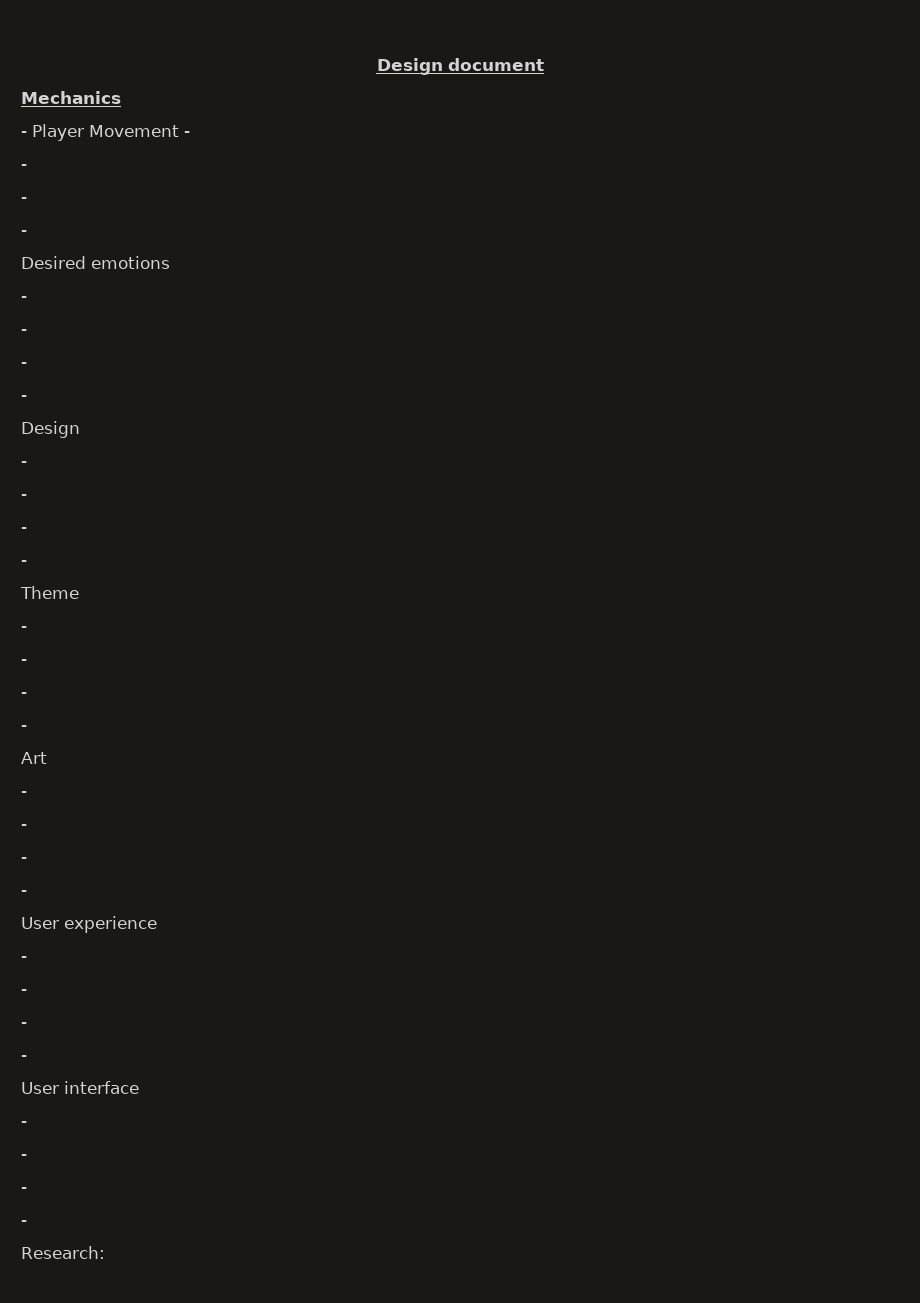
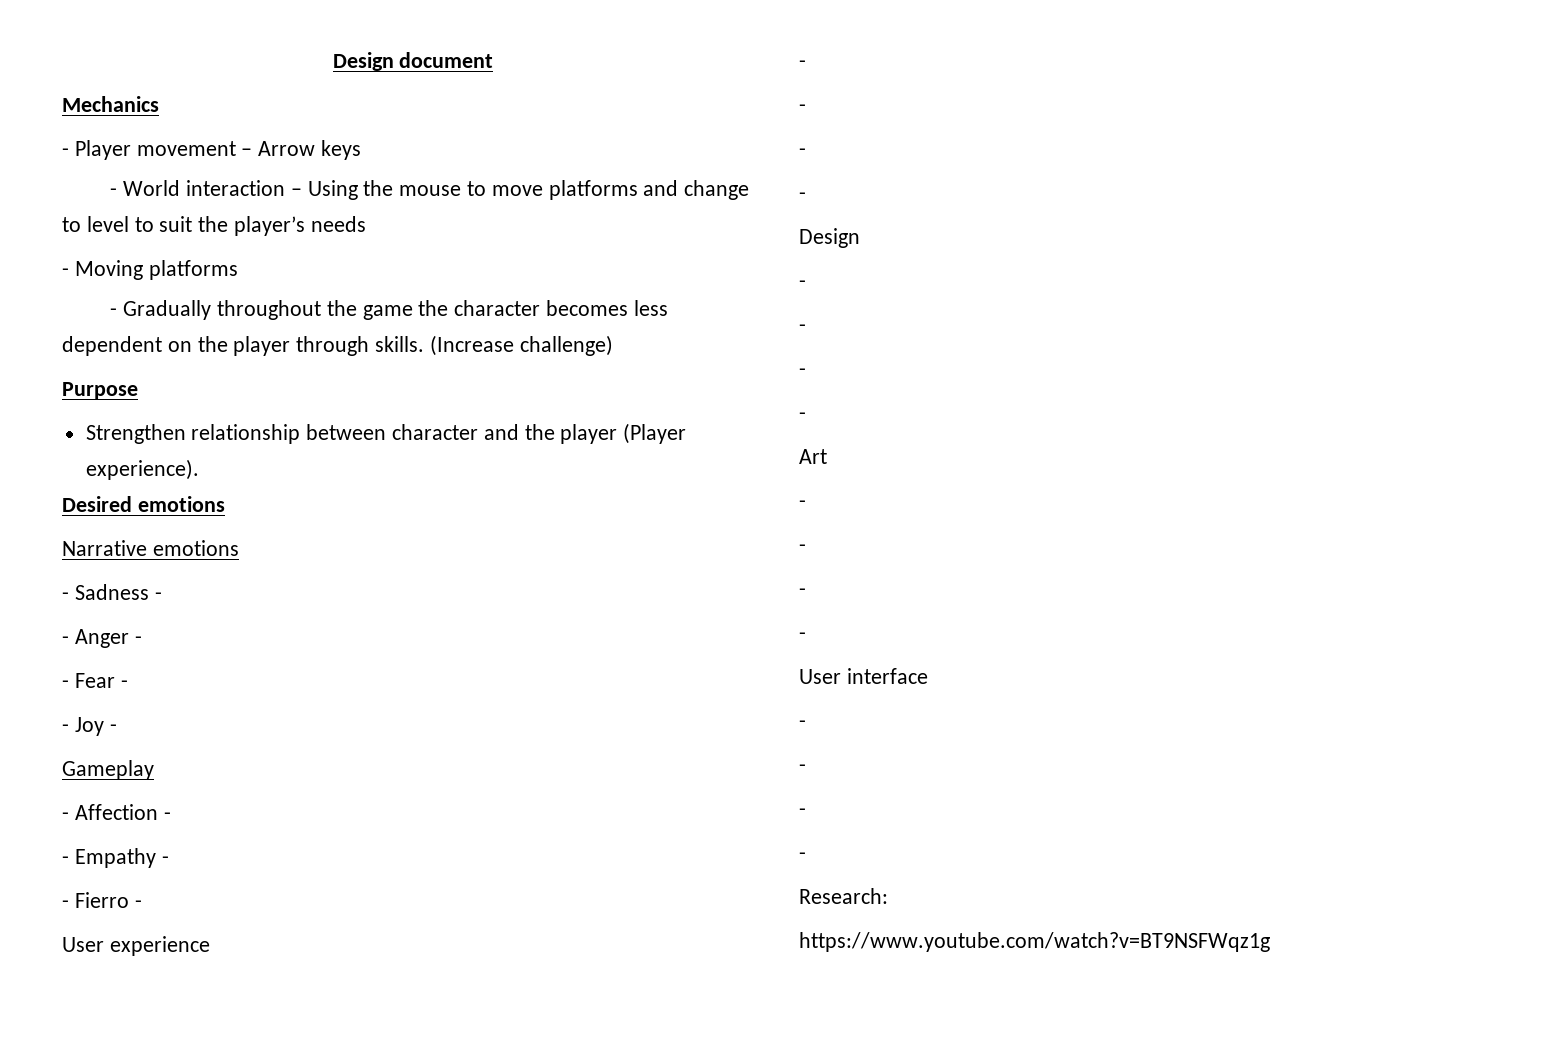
[89,125,190,137] [21,164,27,170] [21,197,27,203] [21,230,27,236] [21,256,170,269] Movement - // - // - // - // Desired emotions -> [136,140,362,160] [110,180,750,200] [62,216,366,236] [62,260,238,280] [110,300,668,320] [62,335,613,356] [62,382,138,399] [85,423,687,444] [85,459,199,480] [62,496,225,512] [62,540,239,556] [62,584,162,600] [62,629,142,648] [62,673,128,688] [62,717,117,736] [62,760,154,780] [62,804,171,820] [62,848,169,868] [62,892,142,908] [62,936,210,956] movement – Arrow keys // - World interaction – Using the mouse to move platforms and change to level to suit the player’s needs // - Moving platforms // - Gradually throughout the game the character becomes less dependent on the player through skills. (Increase challenge) // Purpose // Strengthen relationship between character and the player (Player experience). // Desired emotions // Narrative emotions // - Sadness - // - Anger - // - Fear - // - Joy - // Gameplay // - Affection - // - Empathy - // - Fierro - // User experience
[20,586,79,599] [21,626,27,632] [21,659,27,665] [21,692,27,698] [21,725,27,731] // Theme // - // - // - // - -> (806, 416) none
[21,916,157,933] [21,956,27,962] [21,989,27,995] [21,1022,27,1028] [21,1055,27,1061] // User experience // - // - // - // - -> (806, 636) none
(105, 1252) none -> [799,932,1270,952] // https://www.youtube.com/watch?v=BT9NSFWqz1g

